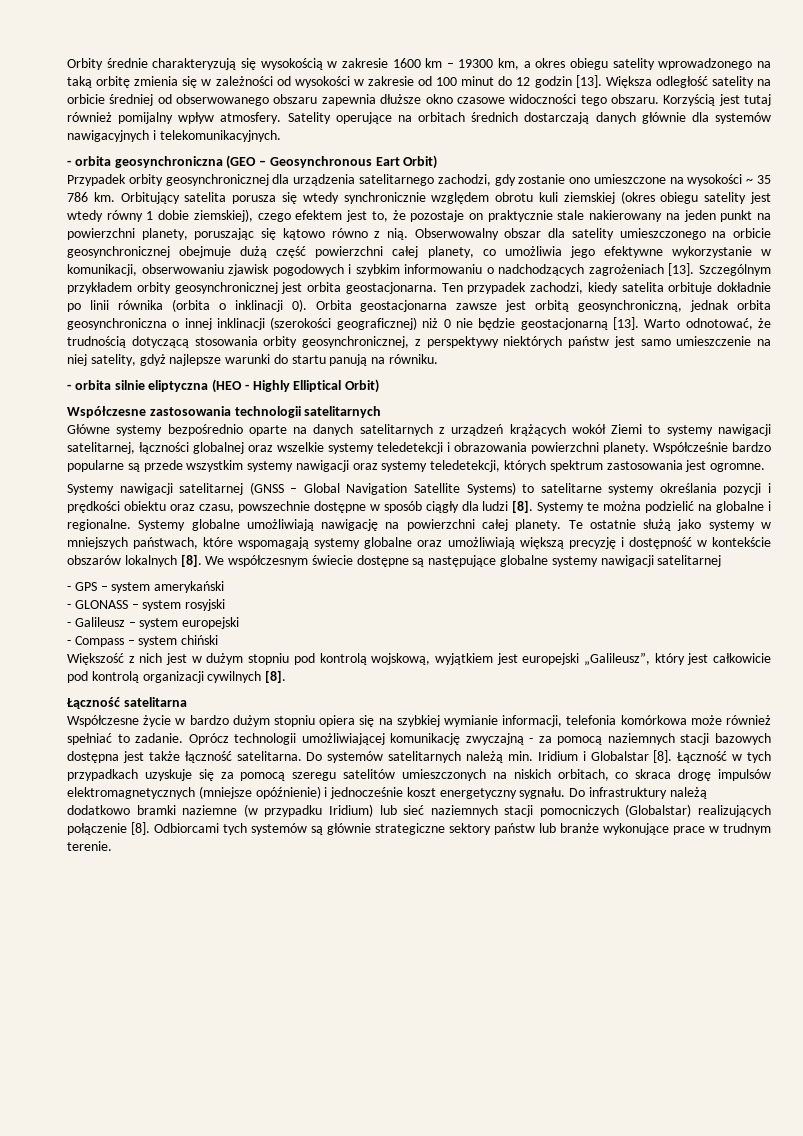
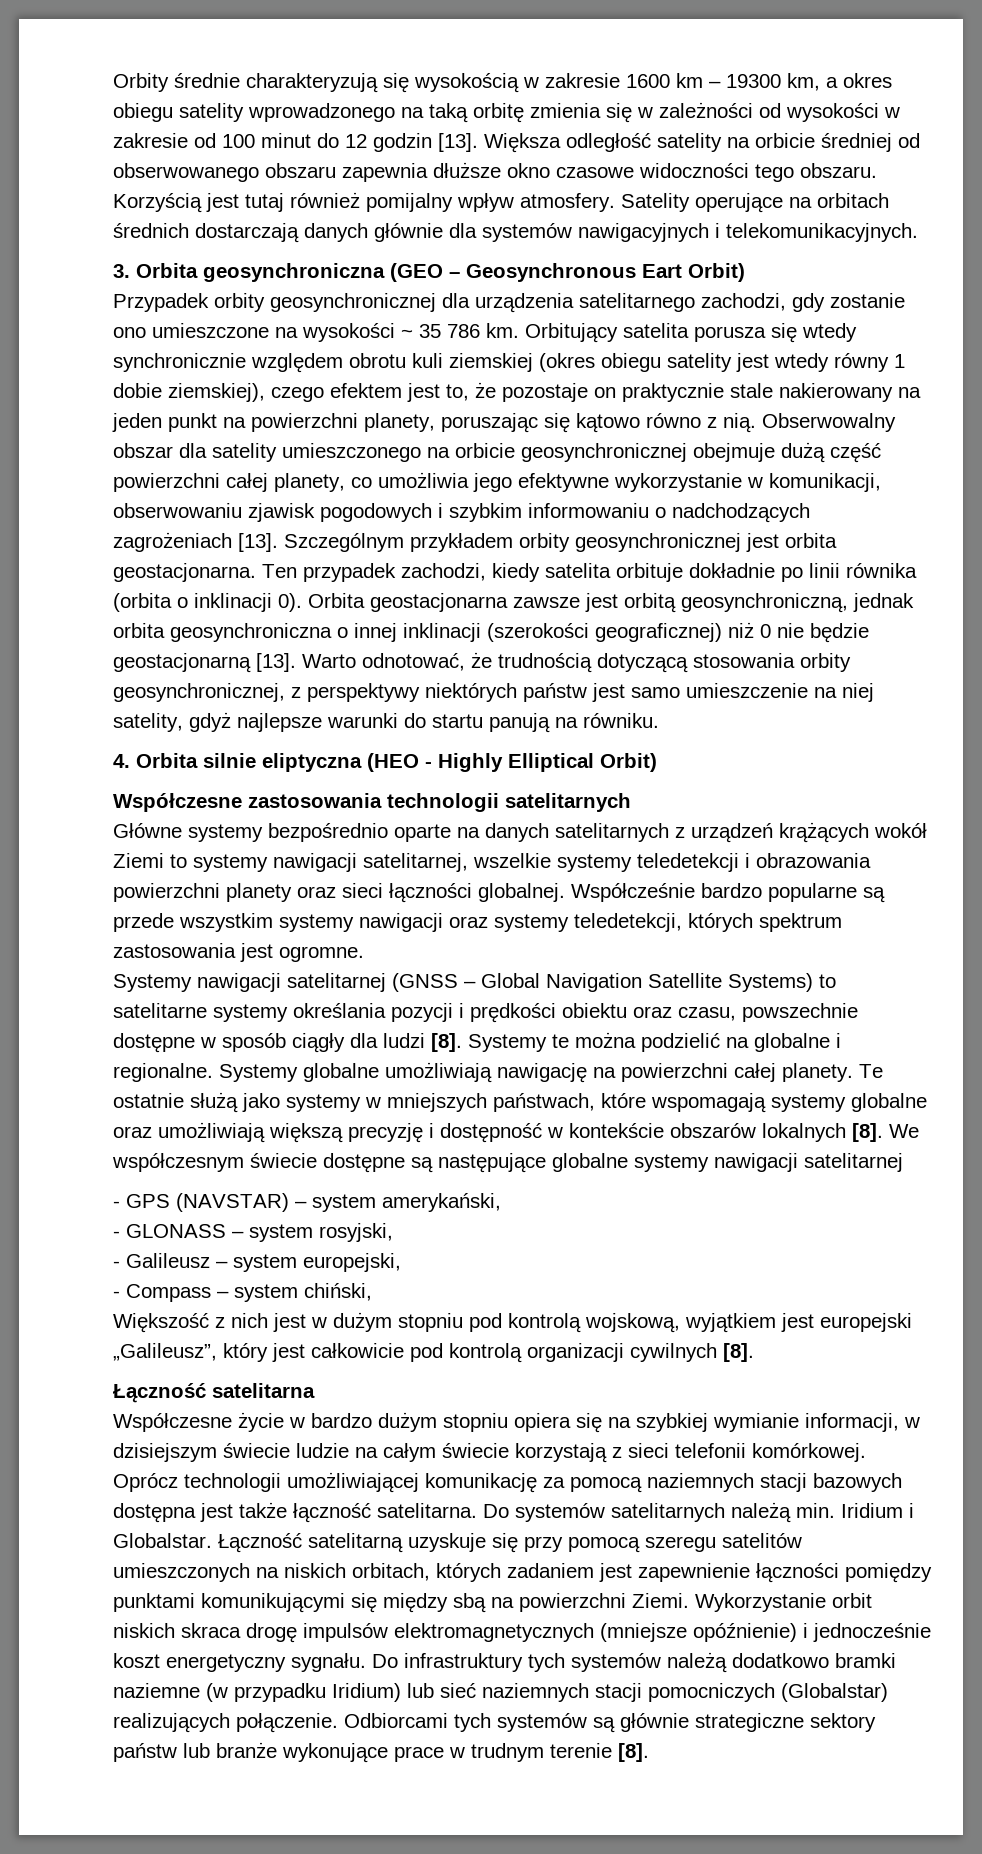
[67,156,111,166] - orbita -> [113,263,198,278] 3. Orbita
[67,380,111,390] - orbita -> [113,753,198,768] 4. Orbita
[139,442,273,454] łączności globalnej oraz -> (468, 862) none
[603,442,649,454] planety. -> [226,883,565,903] planety oraz sieci łączności globalnej.
[100,581,225,593] – system amerykański -> [176,1193,501,1212] (NAVSTAR) – system amerykański,
[185,599,226,611] rosyjski -> [319,1223,393,1242] rosyjski,
[182,617,240,629] europejski -> [303,1253,401,1272] europejski,
[181,635,219,645] chiński -> [304,1283,372,1301] chiński,
[566,715,771,725] [67,733,184,745] telefonia komórkowa może również spełniać to zadanie. -> [904,1417,920,1428] [113,1443,866,1463] w dzisiejszym świecie ludzie na całym świecie korzystają z sieci telefonii komórkowej.
[465,733,534,745] zwyczajną - -> (537, 1483) none
[590,750,771,763] [67,769,138,781] Globalstar [8]. Łączność w tych przypadkach -> [113,1533,403,1553] Globalstar. Łączność satelitarną
[220,772,234,779] za -> [524,1536,563,1552] przy
[615,772,629,779] co -> [436,1563,932,1583] [113,1593,872,1613] [113,1623,175,1638] których zadaniem jest zapewnienie łączności pomiędzy punktami komunikującymi się między sbą na powierzchni Ziemi. Wykorzystanie orbit niskich
(668, 793) none -> [528,1653,661,1672] tych systemów
[67,822,150,835] połączenie [8]. -> [236,1713,338,1733] połączenie.
[67,841,112,851] terenie. -> [550,1743,649,1762] terenie [8].

